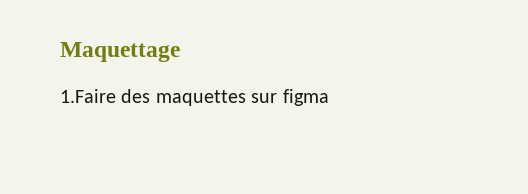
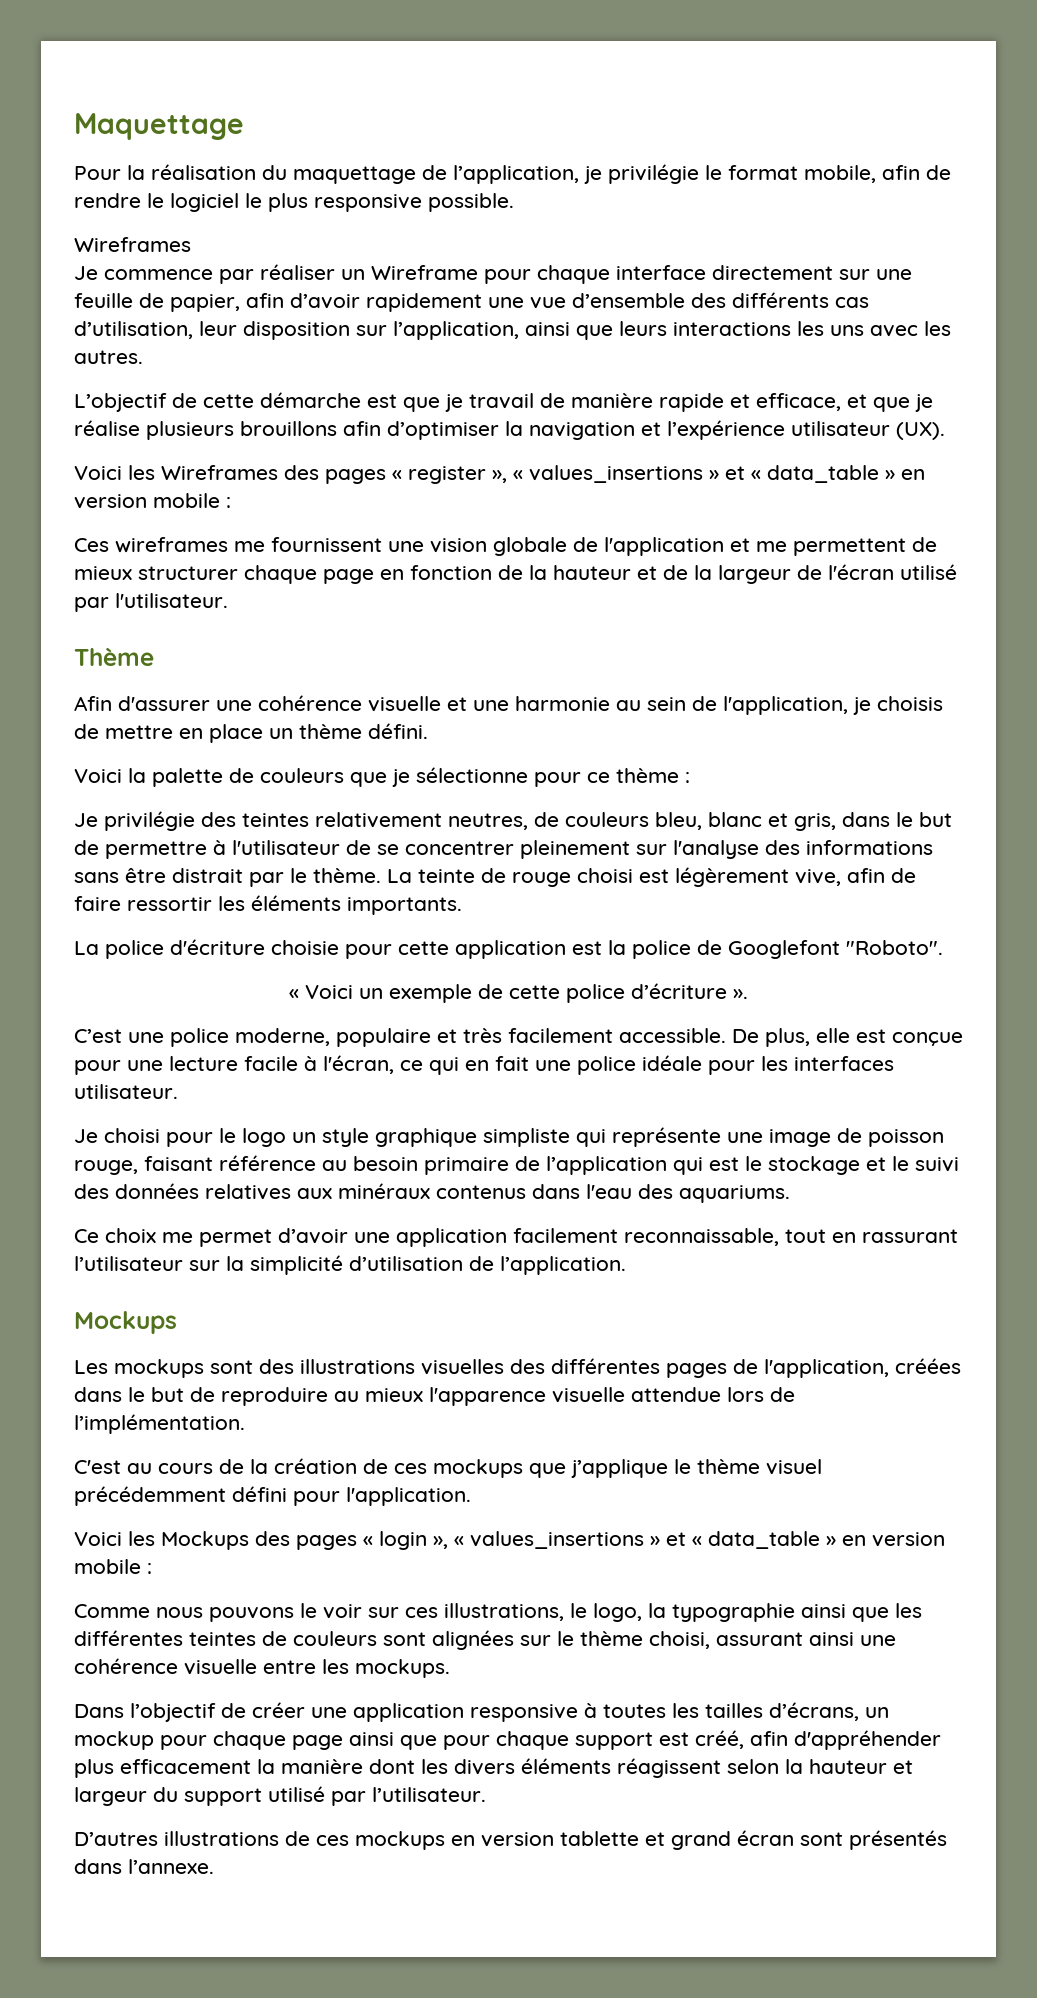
[60,89,329,106] 1.Faire des maquettes sur figma -> [74,164,951,184] [74,193,514,212] [74,237,191,252] [74,264,912,284] [74,292,869,312] [74,321,951,340] [74,350,143,364] [74,392,933,412] [74,420,945,440] [74,465,925,484] [74,493,231,509] [74,537,937,556] [74,564,957,584] [74,593,228,612] [74,648,154,666] [74,695,943,715] [74,723,428,743] [74,767,690,787] [74,811,952,831] [74,840,933,859] [74,867,916,887] [74,895,462,915] [74,939,943,959] [289,983,748,1003] [74,1028,963,1047] [74,1055,894,1075] [74,1084,178,1099] [74,1127,944,1147] [74,1155,959,1175] [74,1183,790,1203] [74,1228,958,1247] [74,1255,626,1275] [74,1311,177,1334] [74,1358,961,1378] [74,1387,795,1406] [74,1414,245,1434] [74,1458,822,1478] [74,1486,471,1506] [74,1531,945,1550] [74,1559,152,1574] [74,1603,922,1622] [74,1630,896,1650] [74,1658,450,1678] [74,1702,889,1722] [74,1730,941,1750] [74,1758,913,1778] [74,1786,486,1806] [74,1830,947,1850] [74,1859,214,1874] Pour la réalisation du maquettage de l’application, je privilégie le format mobile, afin de rendre le logiciel le plus responsive possible. // Wireframes // Je commence par réaliser un Wireframe pour chaque interface directement sur une feuille de papier, afin d’avoir rapidement une vue d’ensemble des différents cas d’utilisation, leur disposition sur l’application, ainsi que leurs interactions les uns avec les autres. // L’objectif de cette démarche est que je travail de manière rapide et efficace, et que je réalise plusieurs brouillons afin d’optimiser la navigation et l’expérience utilisateur (UX). // Voici les Wireframes des pages « register », « values_insertions » et « data_table » en version mobile : // Ces wireframes me fournissent une vision globale de l'application et me permettent de mieux structurer chaque page en fonction de la hauteur et de la largeur de l'écran utilisé par l'utilisateur. // Thème // Afin d'assurer une cohérence visuelle et une harmonie au sein de l'application, je choisis de mettre en place un thème défini. // Voici la palette de couleurs que je sélectionne pour ce thème : // Je privilégie des teintes relativement neutres, de couleurs bleu, blanc et gris, dans le but de permettre à l'utilisateur de se concentrer pleinement sur l'analyse des informations sans être distrait par le thème. La teinte de rouge choisi est légèrement vive, afin de faire ressortir les éléments importants. // La police d'écriture choisie pour cette application est la police de Googlefont "Roboto". // « Voici un exemple de cette police d’écriture ». // C’est une police moderne, populaire et très facilement accessible. De plus, elle est conçue pour une lecture facile à l'écran, ce qui en fait une police idéale pour les interfaces utilisateur. // Je choisi pour le logo un style graphique simpliste qui représente une image de poisson rouge, faisant référence au besoin primaire de l’application qui est le stockage et le suivi des données relatives aux minéraux contenus dans l'eau des aquariums. // Ce choix me permet d’avoir une application facilement reconnaissable, tout en rassurant l’utilisateur sur la simplicité d’utilisation de l’application. // Mockups // Les mockups sont des illustrations visuelles des différentes pages de l'application, créées dans le but de reproduire au mieux l'apparence visuelle attendue lors de l’implémentation. // C'est au cours de la création de ces mockups que j’applique le thème visuel précédemment défini pour l'application. // Voici les Mockups des pages « login », « values_insertions » et « data_table » en version mobile : // Comme nous pouvons le voir sur ces illustrations, le logo, la typographie ainsi que les différentes teintes de couleurs sont alignées sur le thème choisi, assurant ainsi une cohérence visuelle entre les mockups. // Dans l’objectif de créer une application responsive à toutes les tailles d’écrans, un mockup pour chaque page ainsi que pour chaque support est créé, afin d'appréhender plus efficacement la manière dont les divers éléments réagissent selon la hauteur et largeur du support utilisé par l’utilisateur. // D’autres illustrations de ces mockups en version tablette et grand écran sont présentés dans l’annexe.

